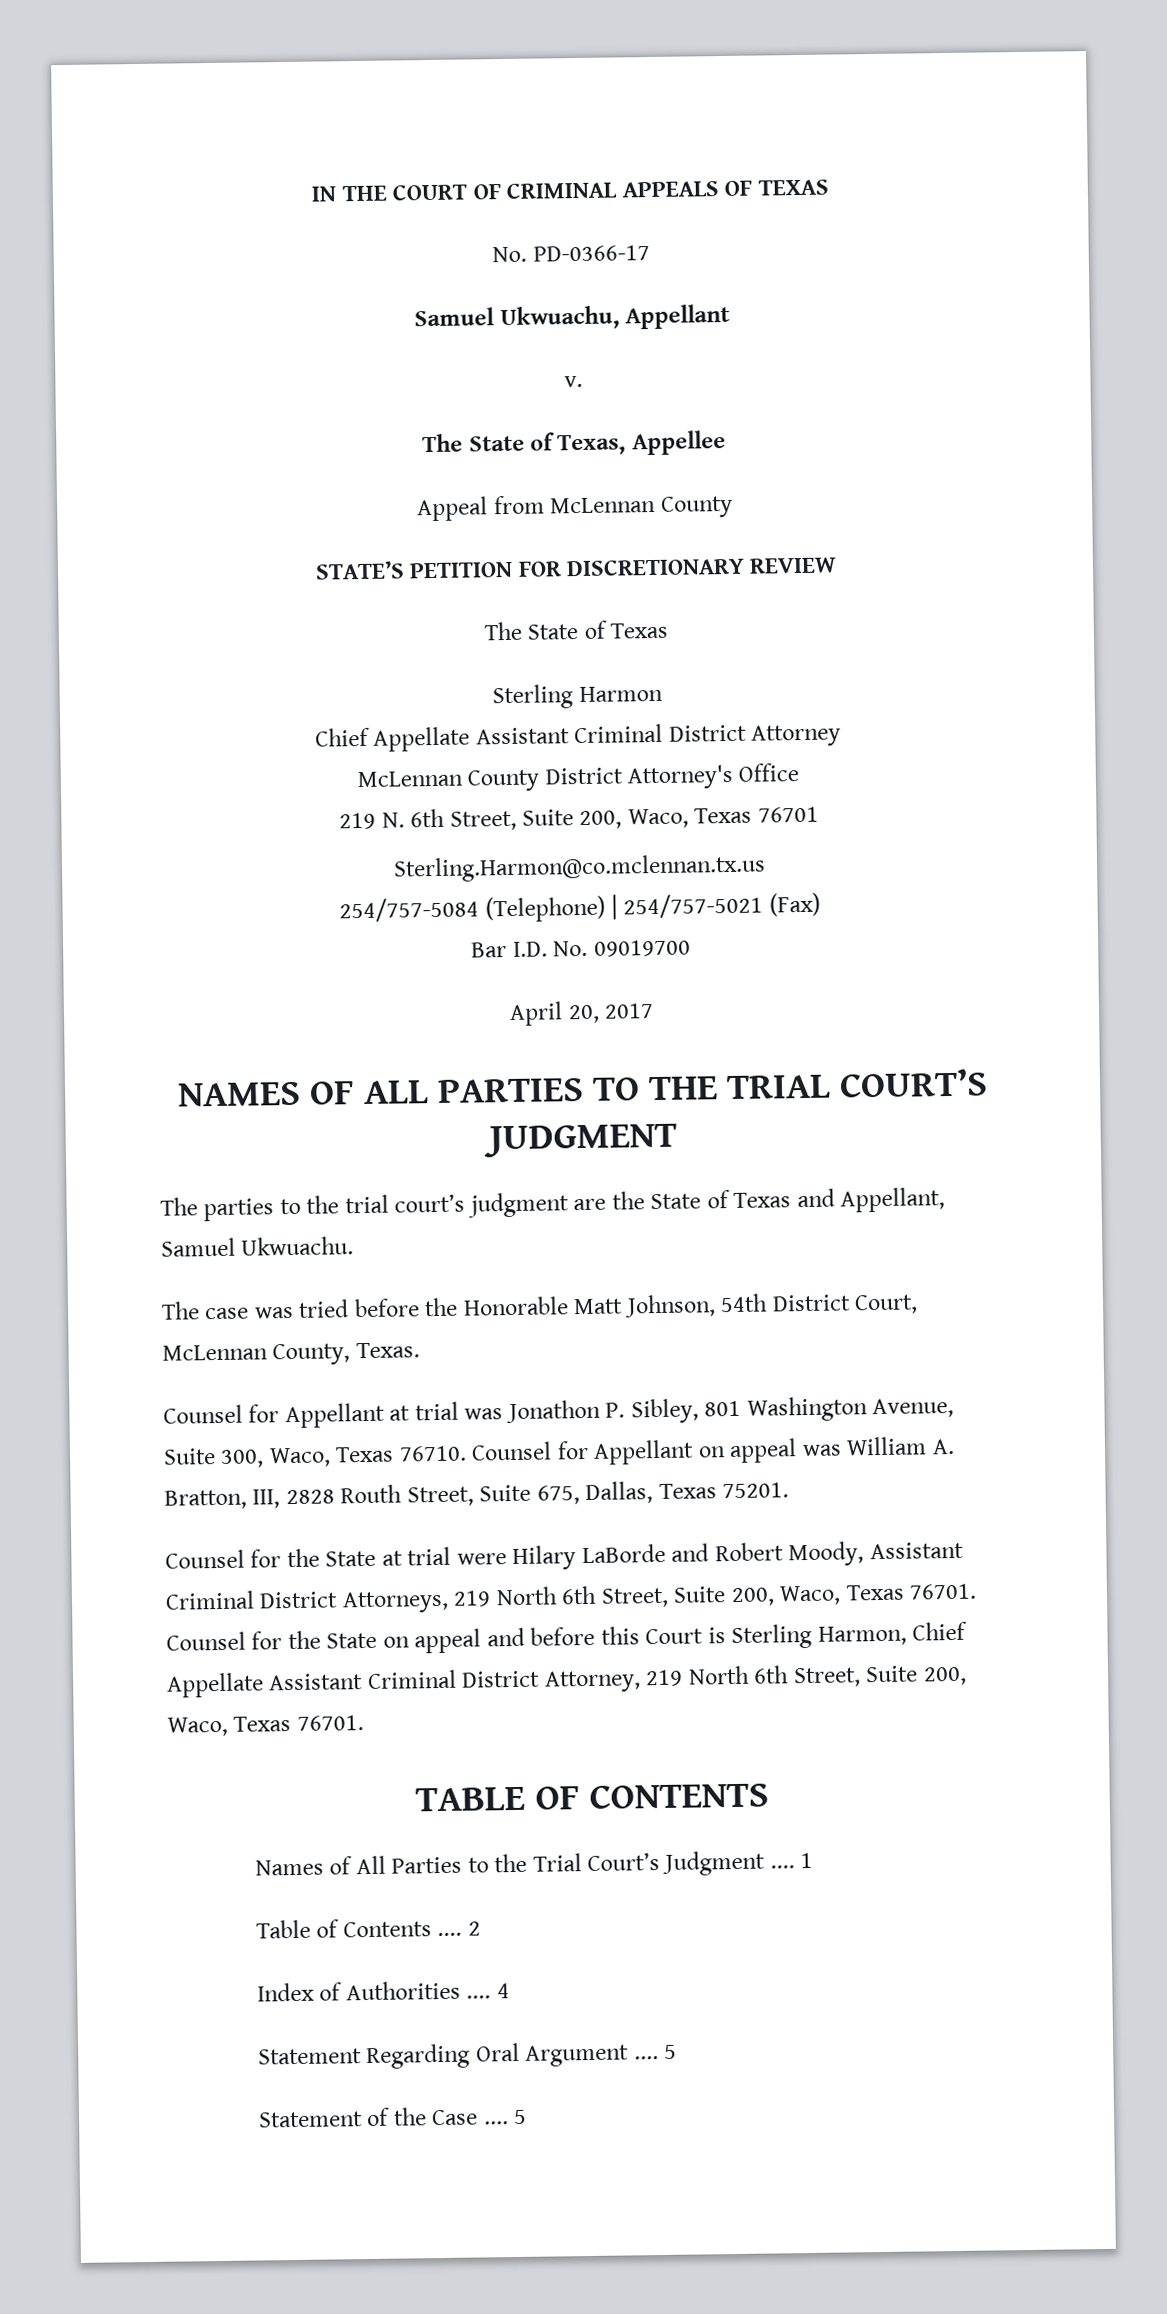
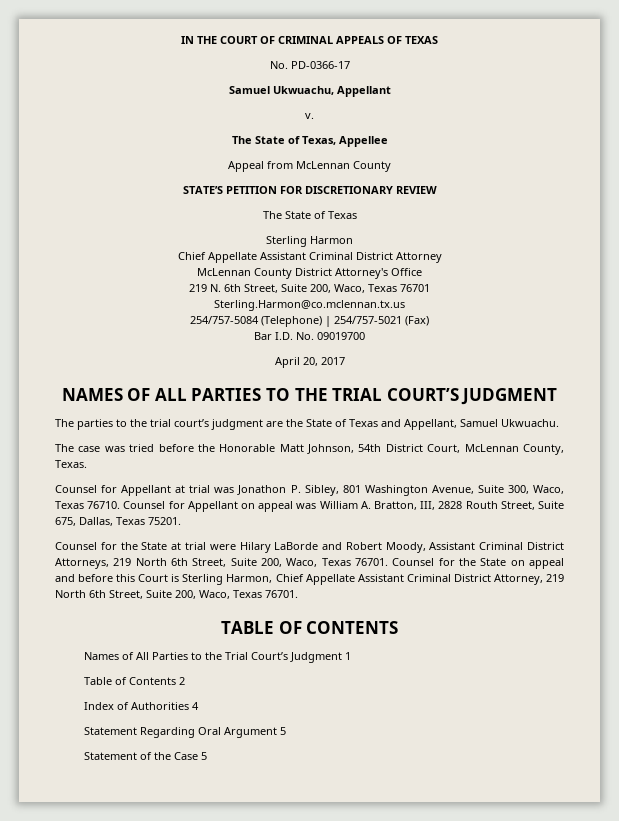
[769,1865,795,1869] .... -> (342, 657) none
[437,1932,463,1937] .... -> (176, 681) none
[466,1995,492,1999] .... -> (189, 706) none
[633,2056,659,2060] .... -> (277, 732) none
[483,2121,509,2125] .... -> (198, 756) none

